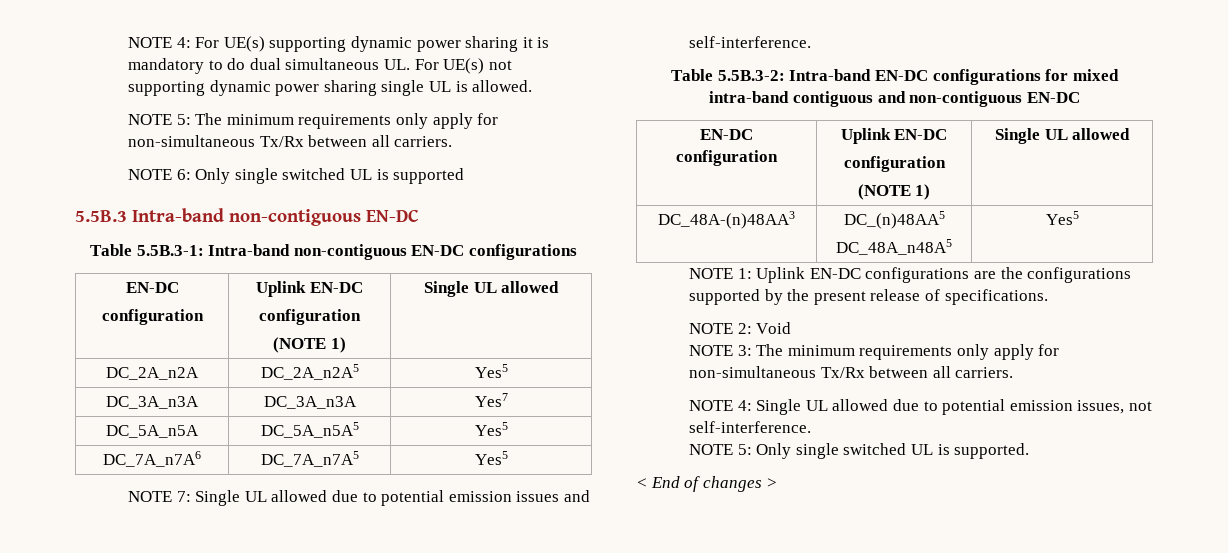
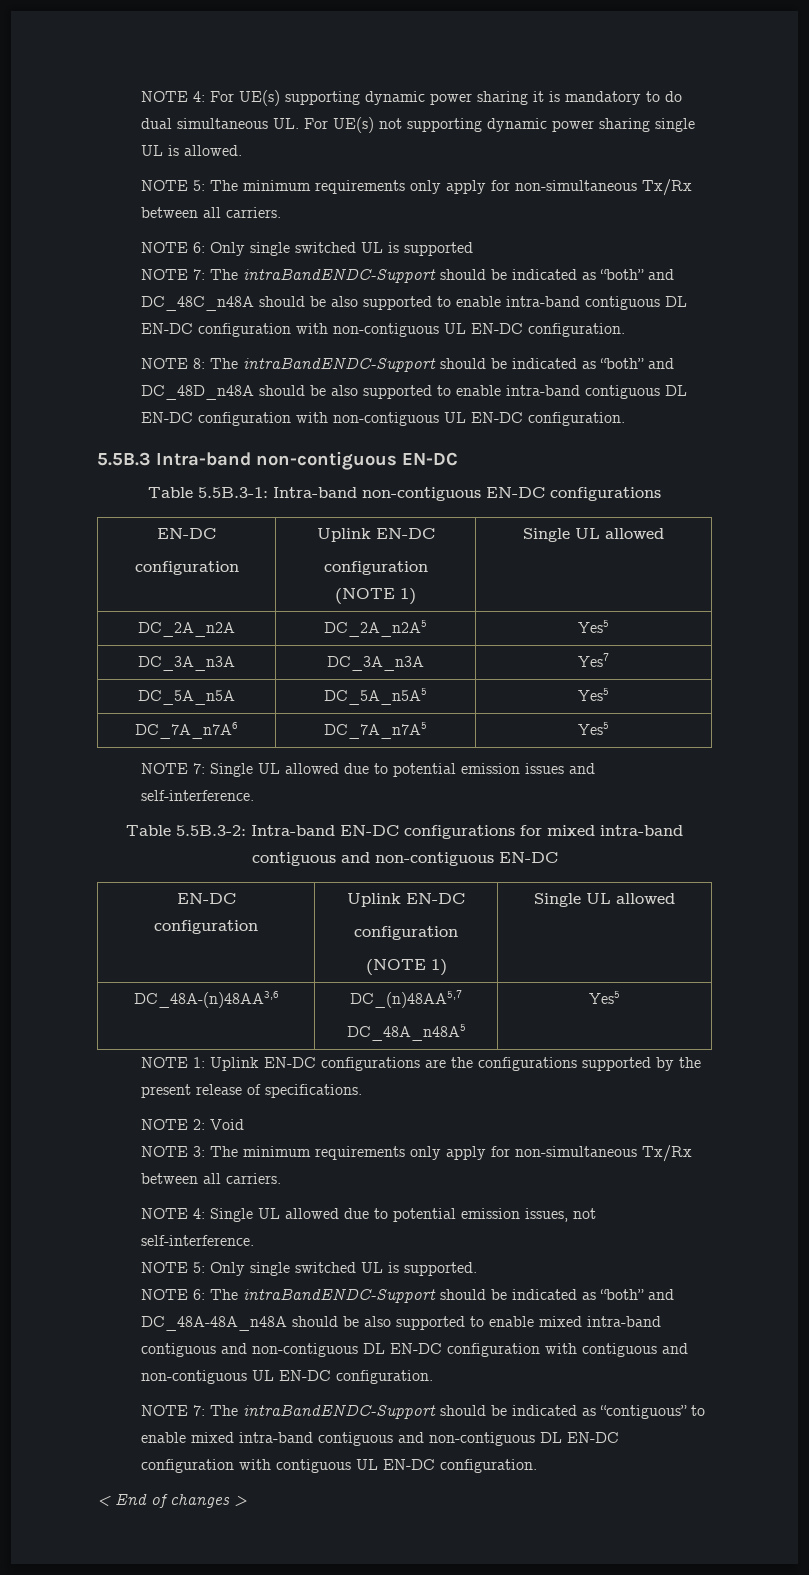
(465, 176) none -> [140,268,674,283] [140,296,687,311] [140,323,625,337] [140,357,674,372] [140,385,687,400] [140,412,625,426] // NOTE 7: The intraBandENDC-Support should be indicated as “both” and DC_48C_n48A should be also supported to enable intra-band contiguous DL EN-DC configuration with non-contiguous UL EN-DC configuration. // NOTE 8: The intraBandENDC-Support should be indicated as “both” and DC_48D_n48A should be also supported to enable intra-band contiguous DL EN-DC configuration with non-contiguous UL EN-DC configuration.
[658,211,795,229] [843,211,945,229] DC_48A-(n)48AA3 | DC_(n)48AA5 -> [133,991,279,1008] [350,990,462,1008] DC_48A-(n)48AA3,6 | DC_(n)48AA5,7
(1030, 451) none -> [140,1288,674,1303] [140,1316,661,1331] [140,1343,688,1357] [140,1370,433,1384] [140,1404,705,1419] [140,1432,619,1446] [140,1459,537,1473] // NOTE 6: The intraBandENDC-Support should be indicated as “both” and DC_48A-48A_n48A should be also supported to enable mixed intra-band contiguous and non-contiguous DL EN-DC configuration with contiguous and non-contiguous UL EN-DC configuration. // NOTE 7: The intraBandENDC-Support should be indicated as “contiguous” to enable mixed intra-band contiguous and non-contiguous DL EN-DC configuration with contiguous UL EN-DC configuration.

